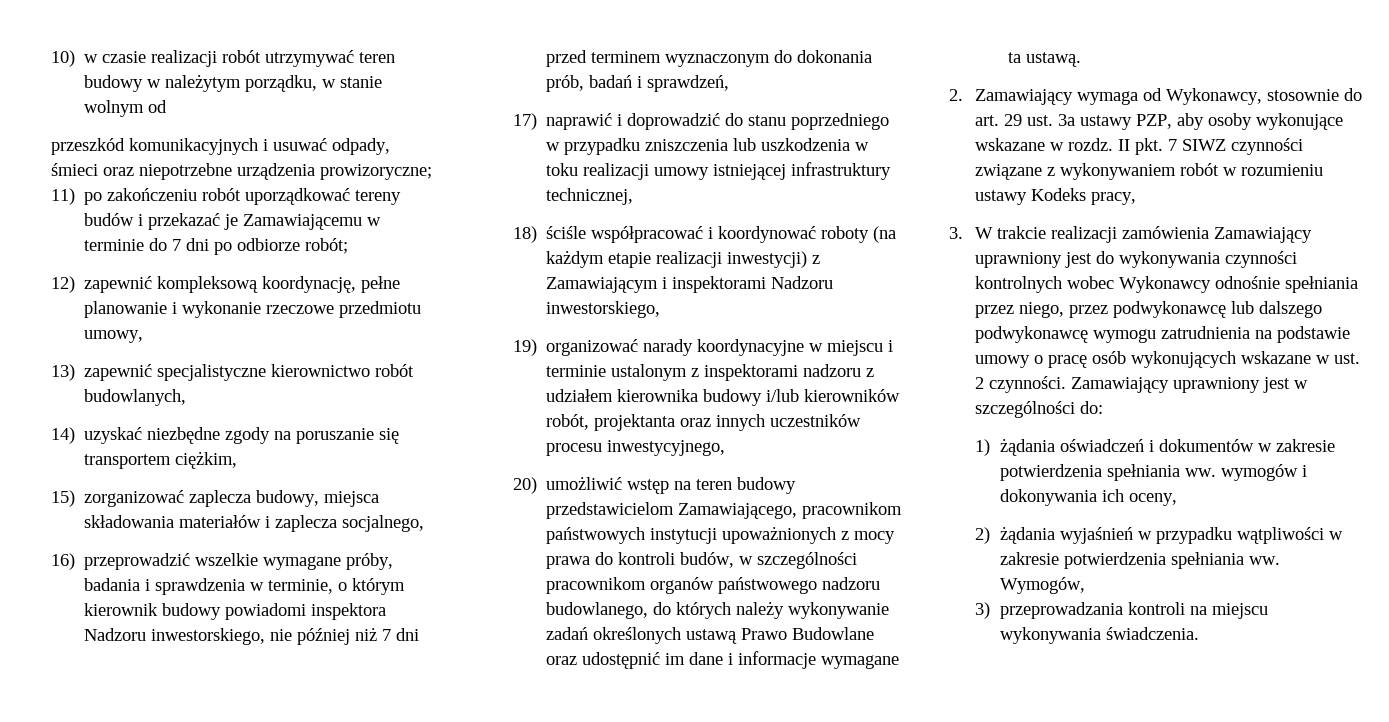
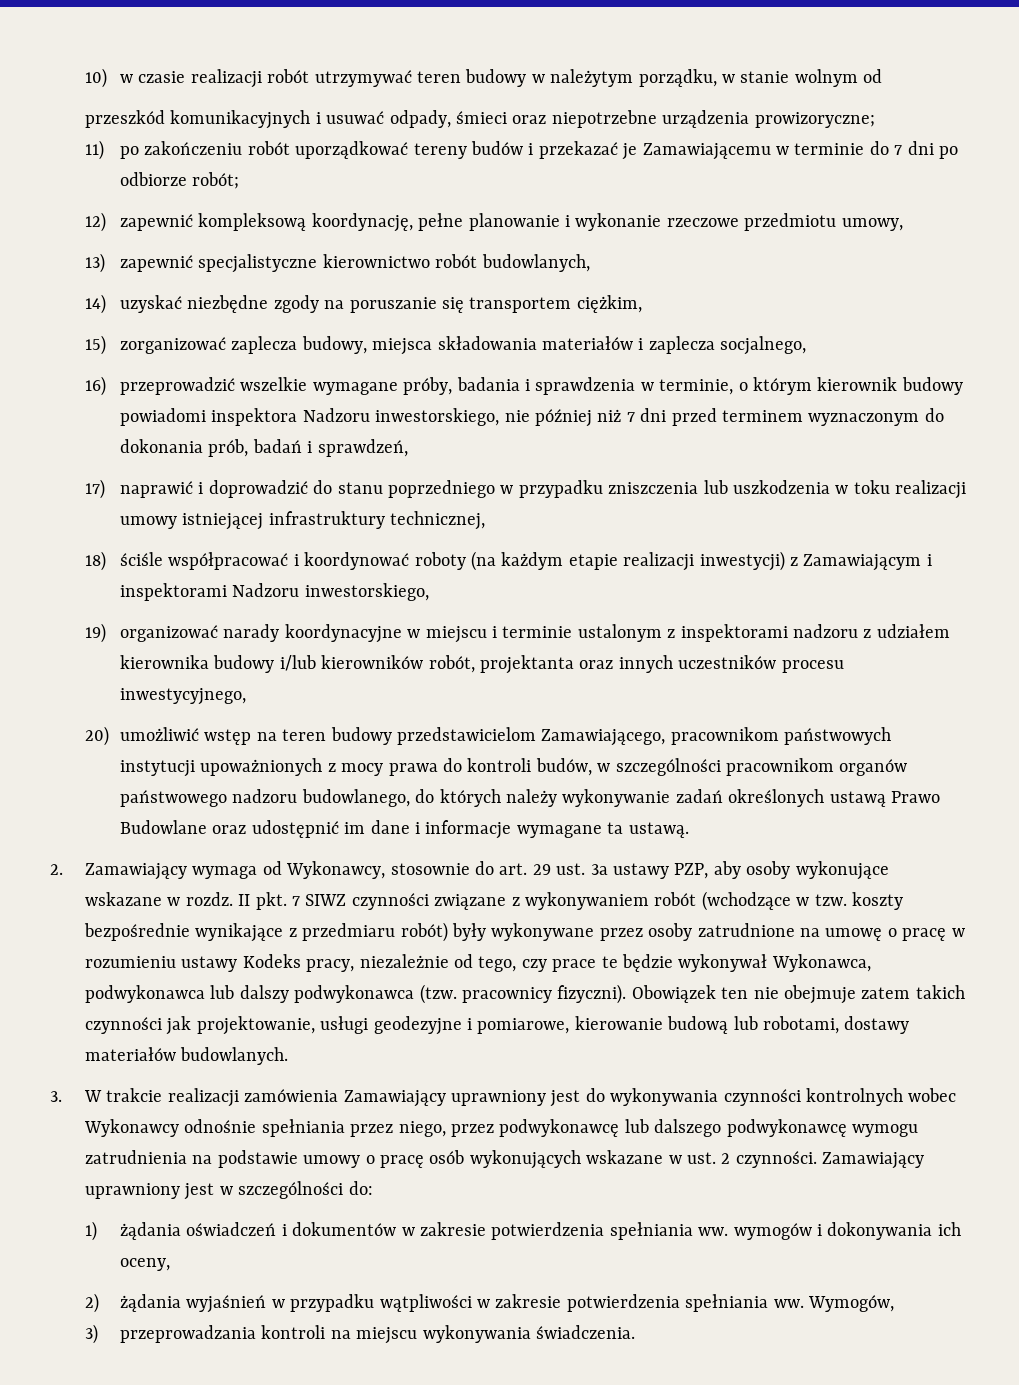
(1219, 169) none -> [701,891,903,911] [83,922,947,942] (wchodzące w tzw. koszty bezpośrednie wynikające z przedmiaru robót) były wykonywane przez osoby zatrudnione na umowę o pracę
(1136, 198) none -> [359,954,871,972] [84,984,965,1004] [84,1016,910,1035] [84,1047,289,1065] niezależnie od tego, czy prace te będzie wykonywał Wykonawca, podwykonawca lub dalszy podwykonawca (tzw. pracownicy fizyczni). Obowiązek ten nie obejmuje zatem takich czynności jak projektowanie, usługi geodezyjne i pomiarowe, kierowanie budową lub robotami, dostawy materiałów budowlanych.

